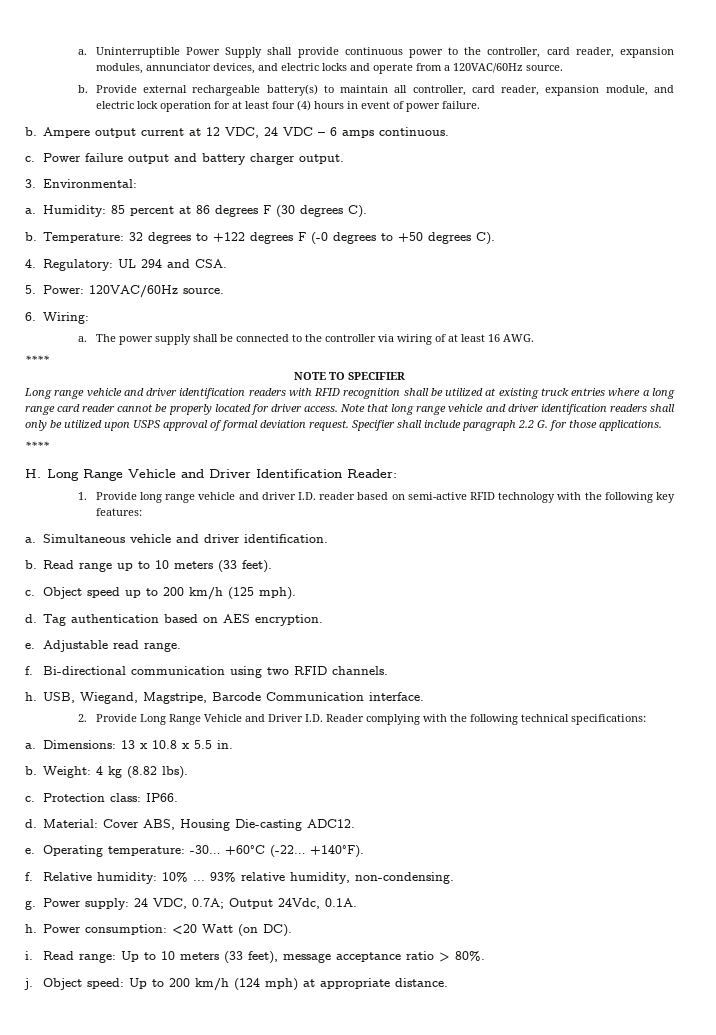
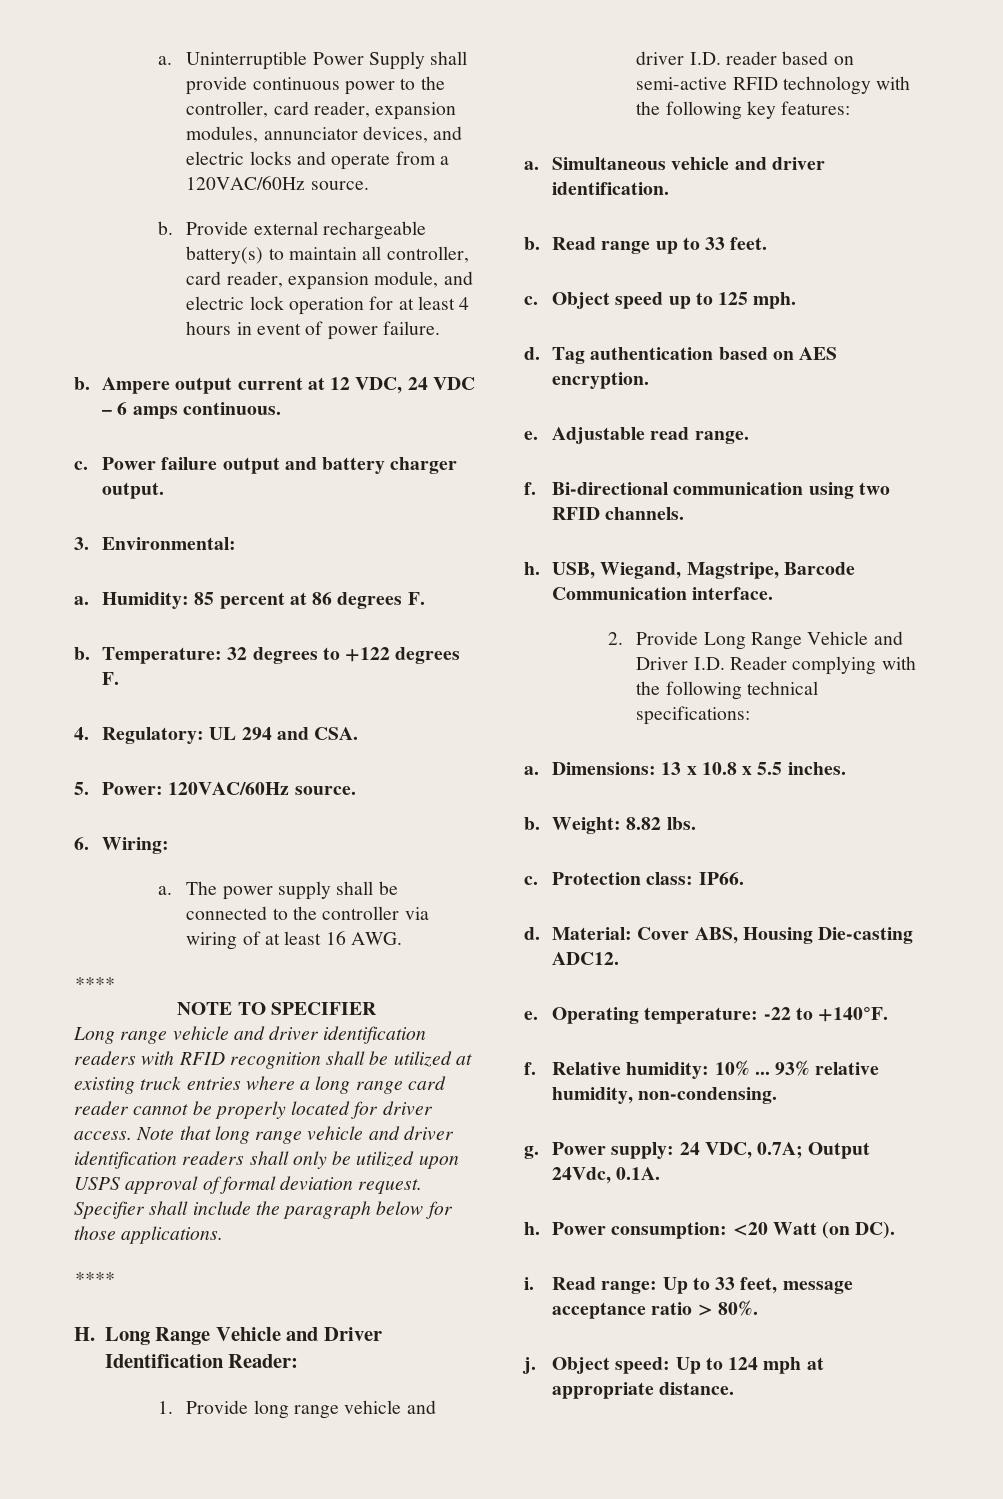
[271,100,311,111] four (4) -> [459,297,470,310] 4
[262,205,367,218] F (30 degrees C). -> [407,592,425,605] F.
[297,232,495,245] F (-0 degrees to +50 degrees C). -> [102,672,120,685] F.
[462,420,548,431] paragraph 2.2 G. -> [255,1201,424,1219] the paragraph below
[154,560,272,573] 10 meters (33 feet). -> [705,237,768,250] 33 feet.
[162,587,296,600] 200 km/h (125 mph). -> [718,292,797,309] 125 mph.
[216,740,233,749] in. -> [787,762,846,775] inches.
[95,766,188,779] 4 kg (8.82 lbs). -> [626,817,696,830] 8.82 lbs.
[189,845,364,858] -30… +60°C (-22… +140°F). -> [763,1007,889,1022] -22 to +140°F.
[160,951,278,964] 10 meters (33 feet), -> [715,1277,778,1294] 33 feet,
[168,978,298,991] 200 km/h (124 mph) -> [728,1357,802,1374] 124 mph

